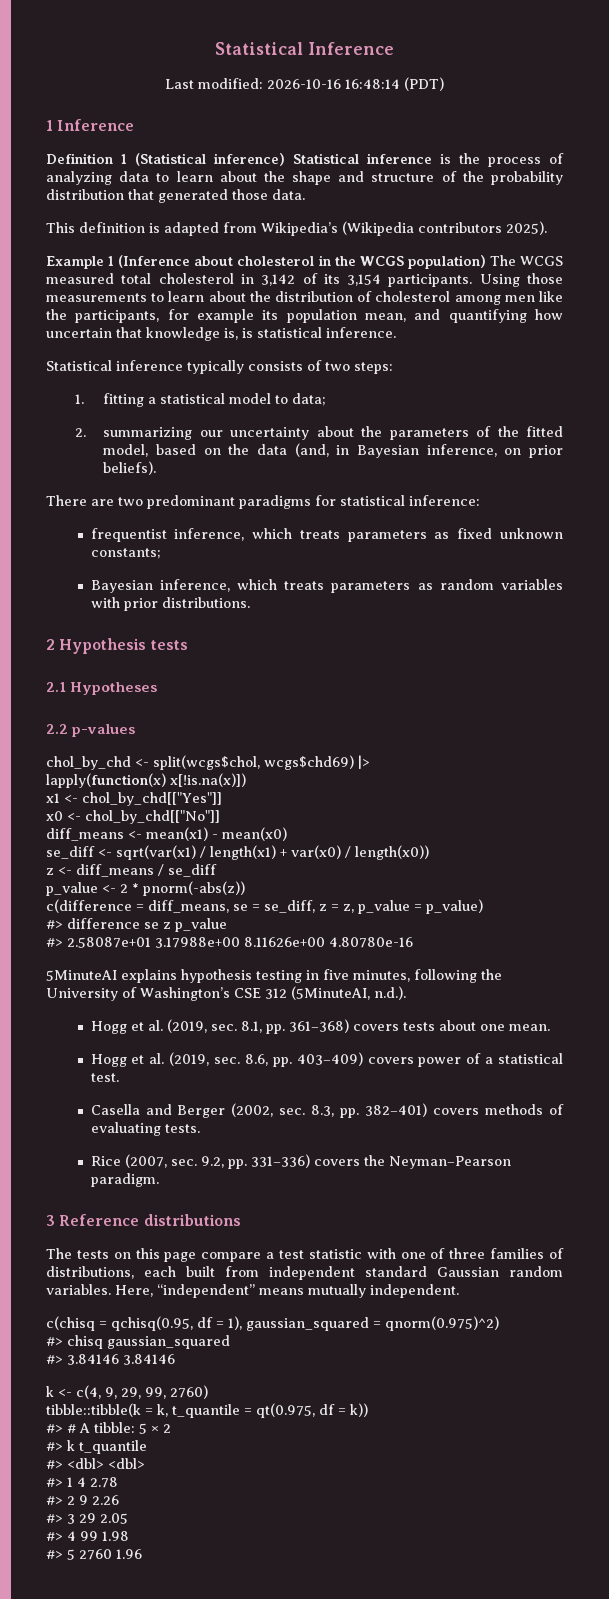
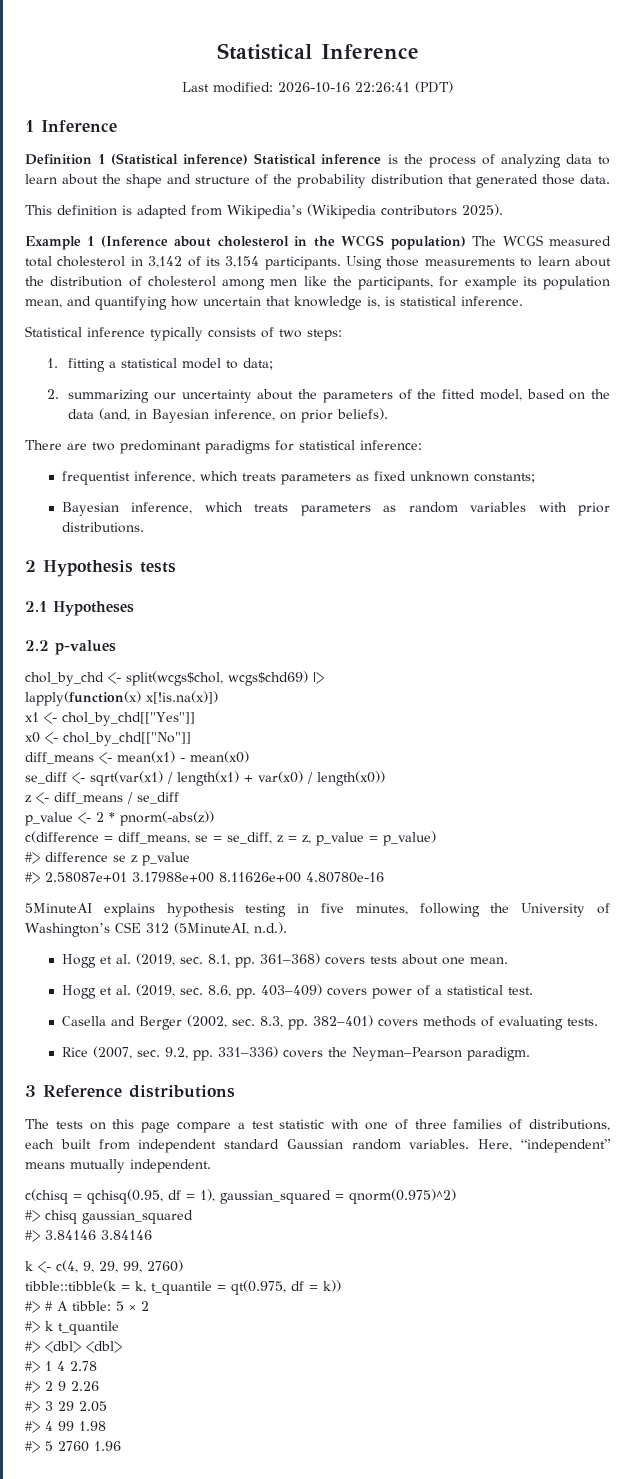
[345,79,400,89] 16:48:14 -> [355,82,410,92] 22:26:41

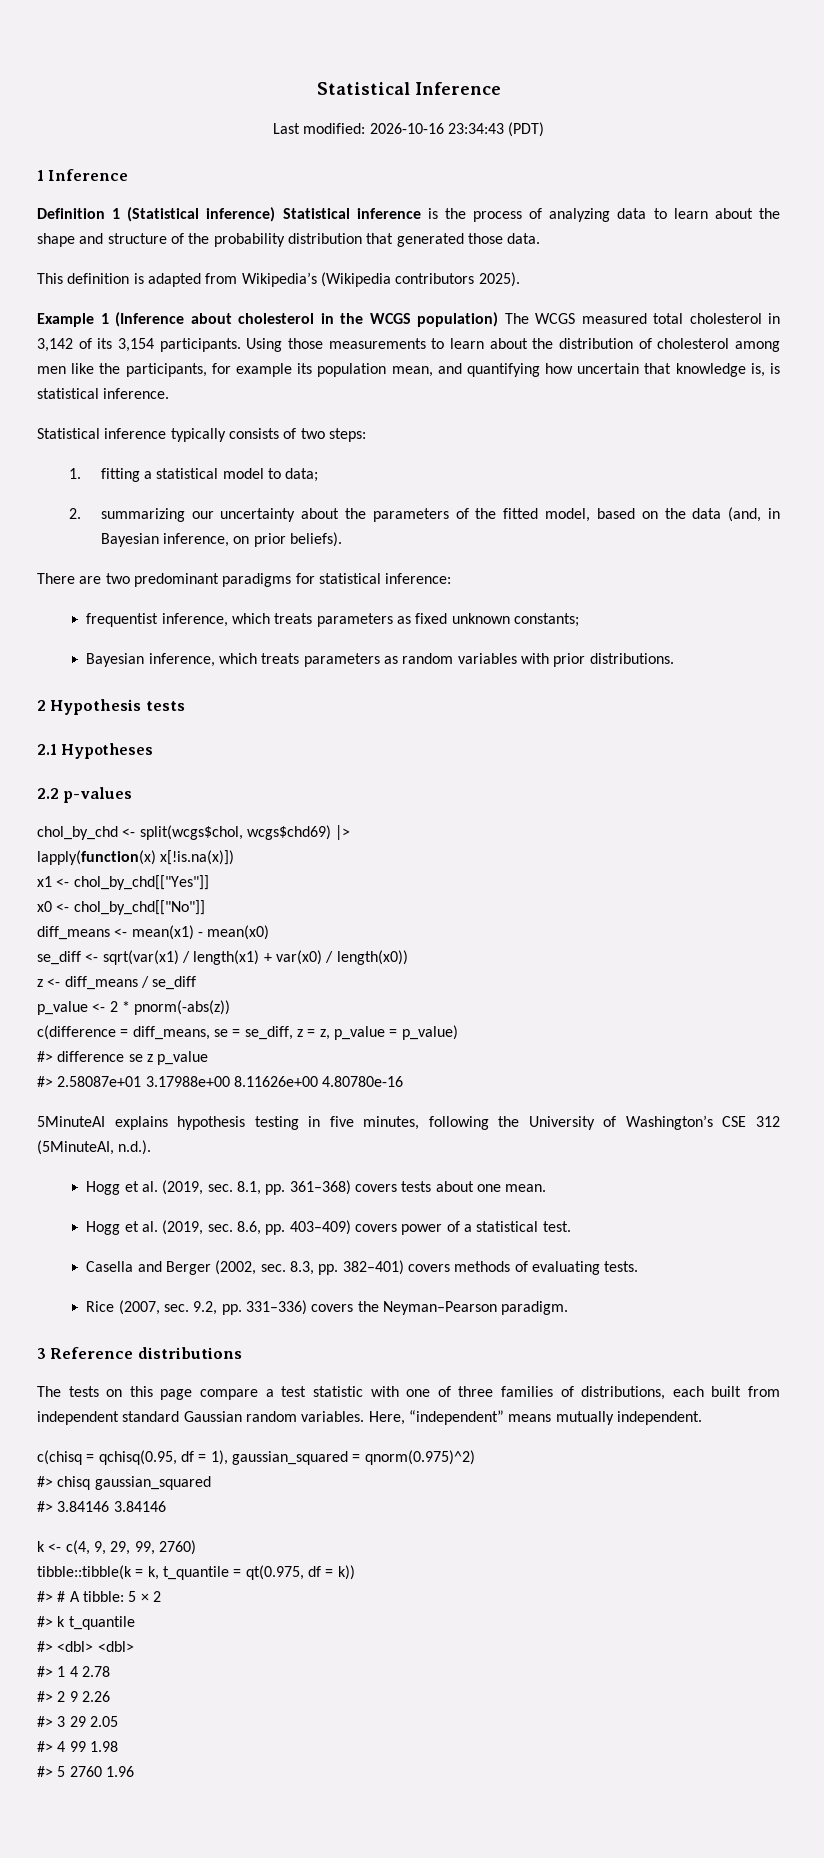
[355,82,410,92] 22:26:41 -> [447,123,504,134] 23:34:43

